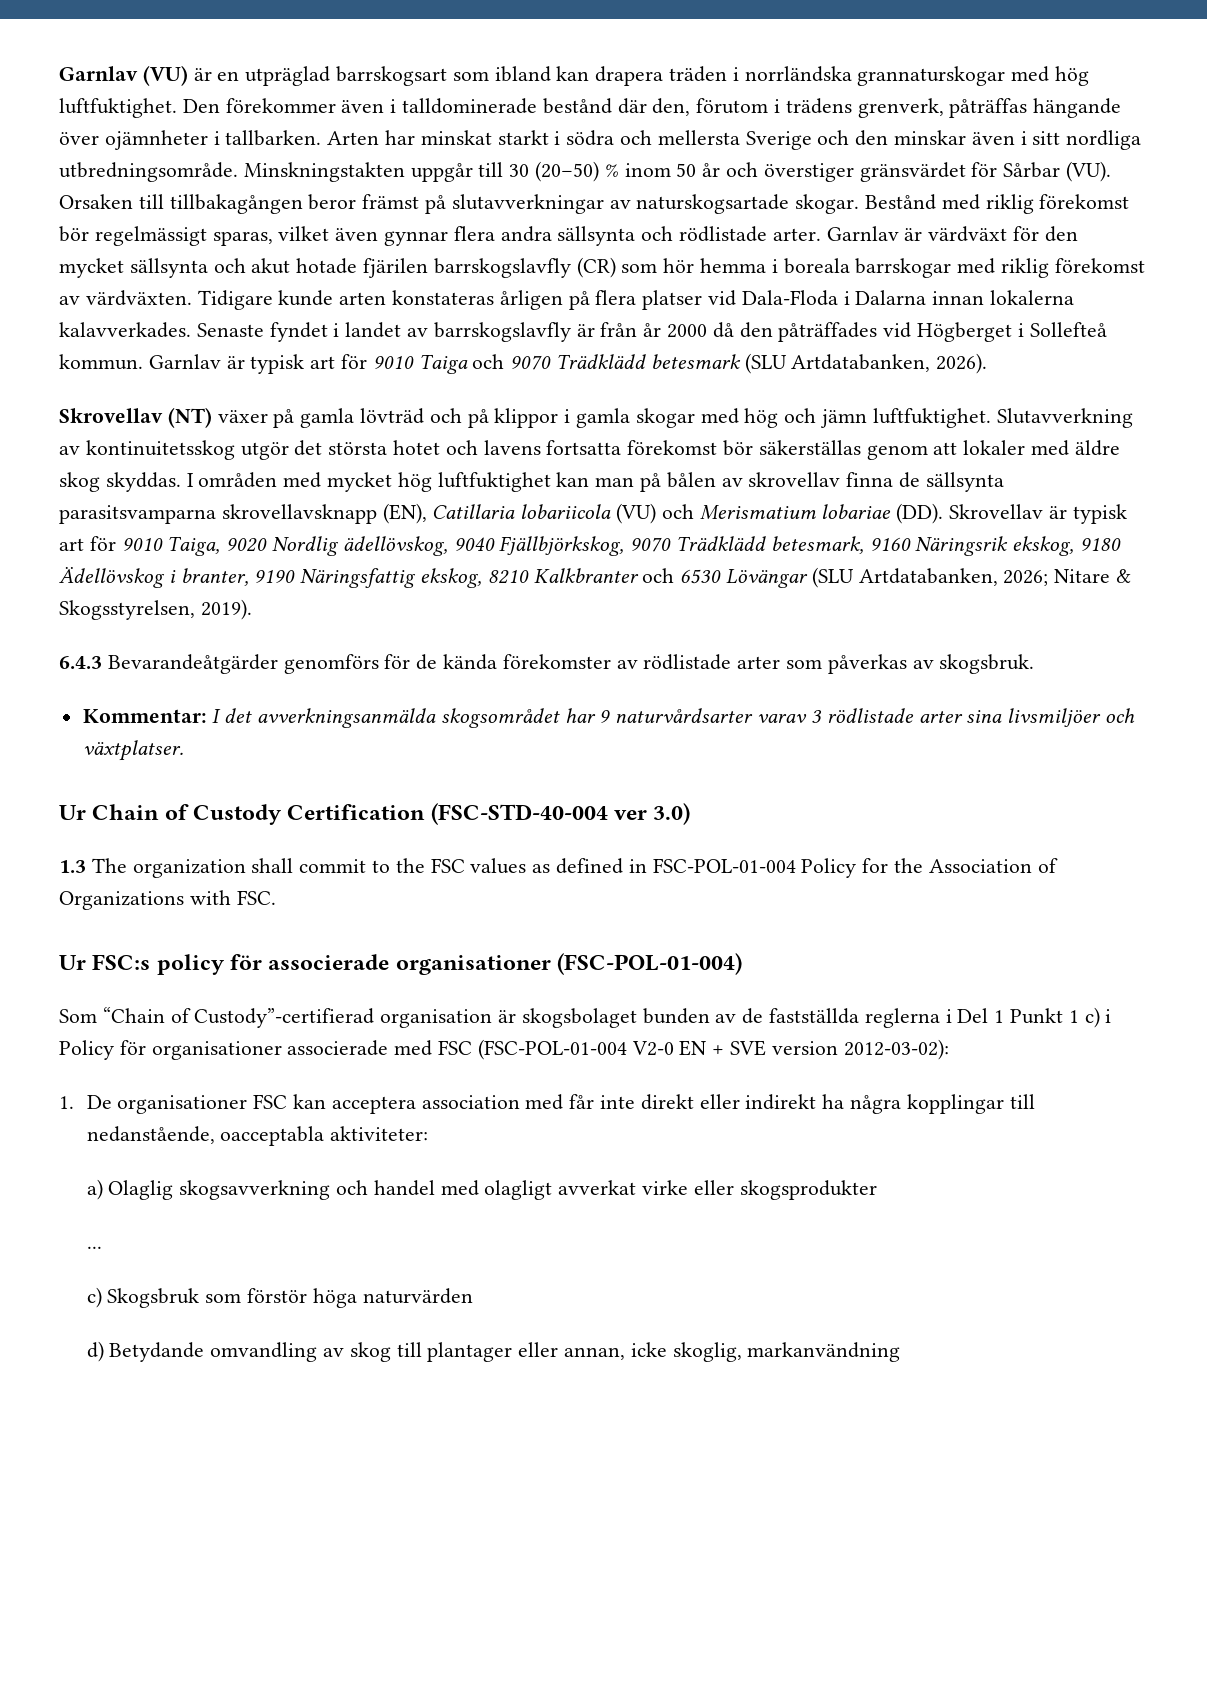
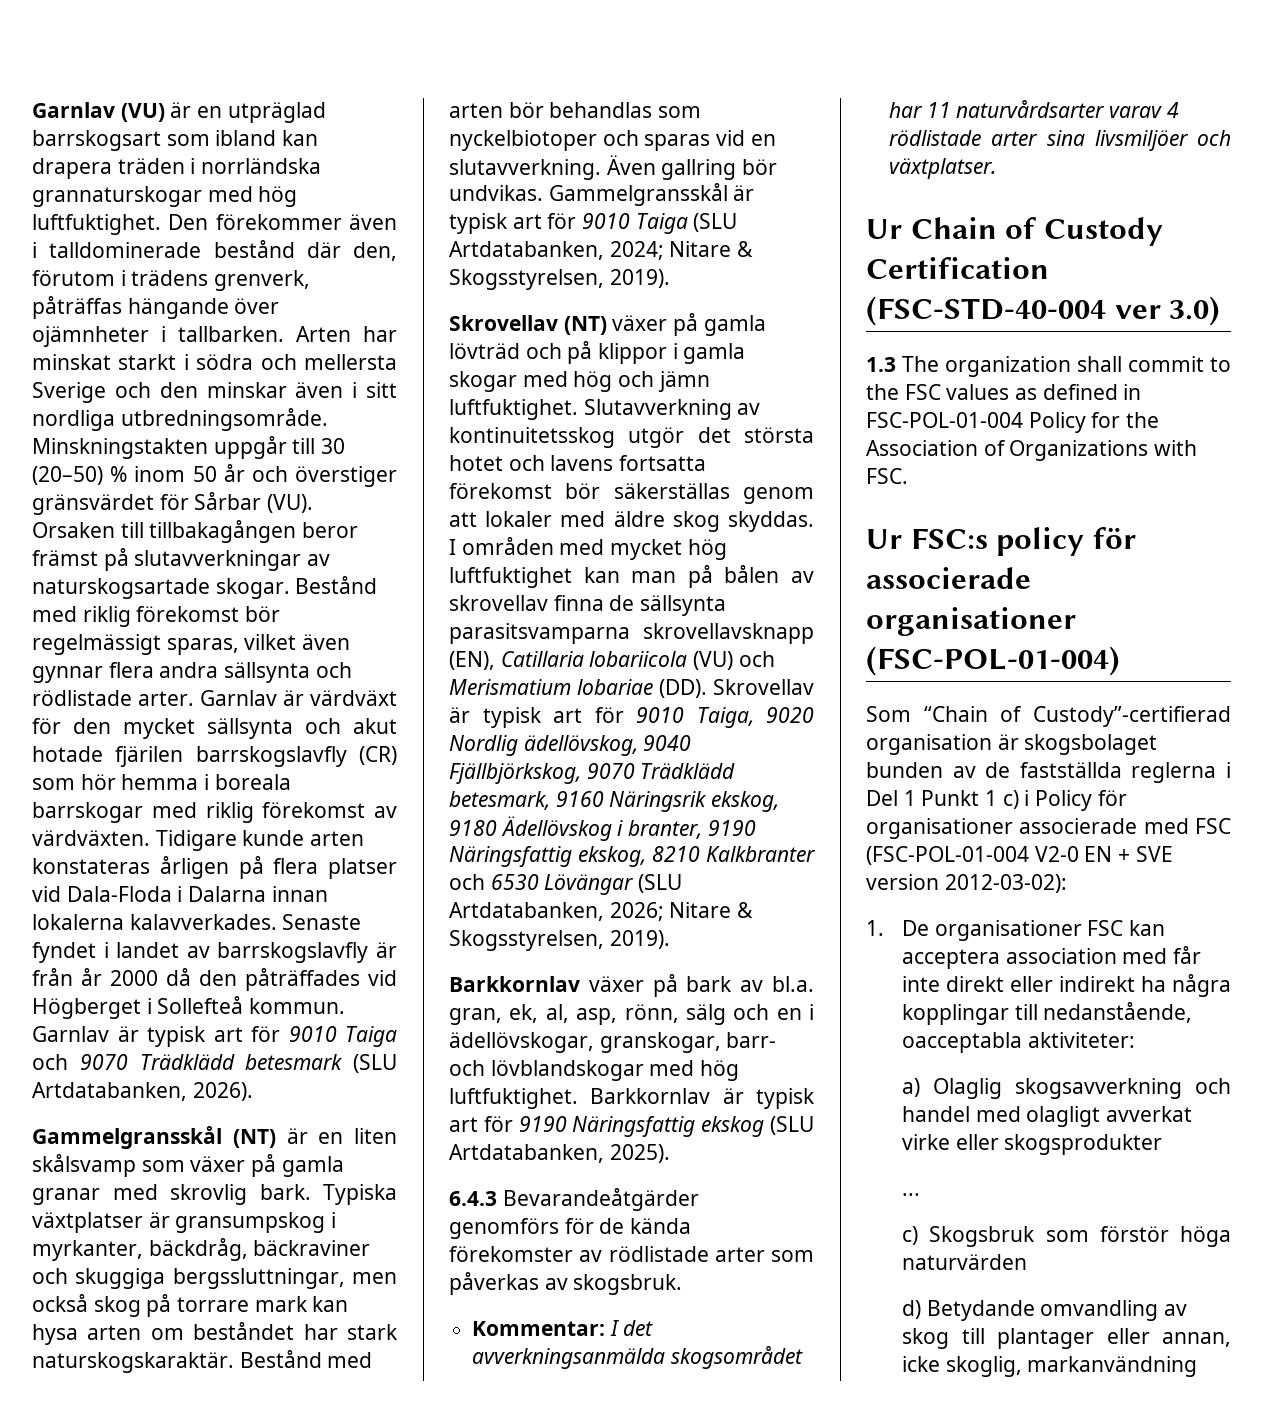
(988, 363) none -> [32,1126,397,1149] [32,1154,344,1177] [32,1184,397,1205] [32,1212,337,1233] [32,1238,371,1261] [32,1268,397,1289] [32,1294,349,1317] [32,1322,398,1345] [32,1350,373,1373] [449,102,702,118] [449,130,776,151] [449,155,778,180] [449,183,755,206] [449,213,738,234] [449,241,754,260] [449,269,670,290] // Gammelgransskål (NT) är en liten skålsvamp som växer på gamla granar med skrovlig bark. Typiska växtplatser är gransumpskog i myrkanter, bäckdråg, bäckraviner och skuggiga bergssluttningar, men också skog på torrare mark kan hysa arten om beståndet har stark naturskogskaraktär. Bestånd med arten bör behandlas som nyckelbiotoper och sparas vid en slutavverkning. Även gallring bör undvikas. Gammelgransskål är typisk art för 9010 Taiga (SLU Artdatabanken, 2024; Nitare & Skogsstyrelsen, 2019).
(252, 609) none -> [449,974,814,997] [449,1004,814,1025] [449,1032,777,1053] [449,1060,740,1081] [449,1088,815,1109] [449,1116,814,1137] [449,1144,670,1163] // Barkkornlav växer på bark av bl.a. gran, ek, al, asp, rönn, sälg och en i ädellövskogar, granskogar, barr- och lövblandskogar med hög luftfuktighet. Barkkornlav är typisk art för 9190 Näringsfattig ekskog (SLU Artdatabanken, 2025).
[599,710,612,723] 9 -> [926,102,951,118] 11
[810,710,822,723] 3 -> [1166,102,1179,118] 4

